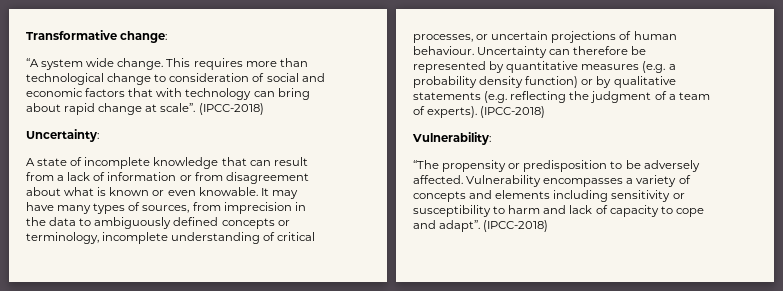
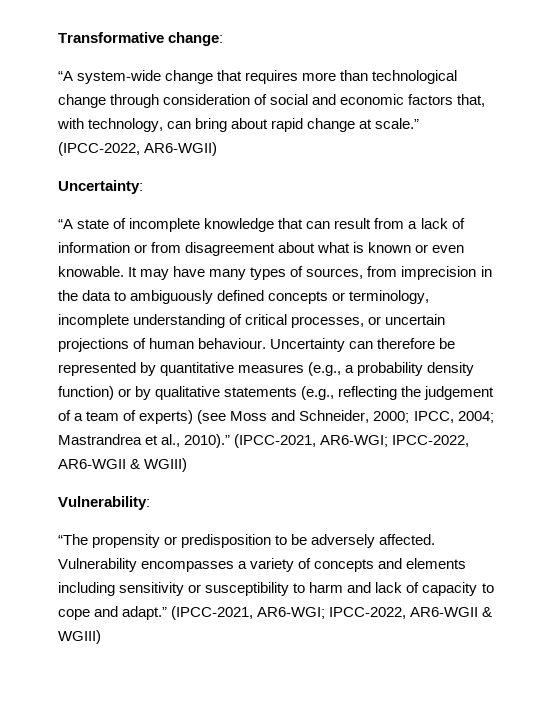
[41,58,191,70] system wide change. This -> [77,70,243,84] system-wide change that
[154,74,167,82] to -> [110,94,160,108] through
[128,88,252,100] that with technology -> [457,94,486,107] [57,118,164,132] that, with technology,
[160,103,264,115] scale”. (IPCC-2018) -> [375,118,420,129] [58,142,218,156] scale.” (IPCC-2022, AR6-WGII)
[26,158,35,166] A -> [58,219,73,229] “A
[642,61,666,73] (e.g. -> [308,362,342,376] (e.g.,
[484,91,508,103] (e.g. -> [301,386,335,400] (e.g.,
[590,91,652,103] judgment -> [424,386,495,400] judgement
[427,106,546,118] experts). (IPCC-2018) -> [139,410,494,424] [58,434,470,448] [58,458,188,472] experts) (see Moss and Schneider, 2000; IPCC, 2004; Mastrandrea et al., 2010).” (IPCC-2021, AR6-WGI; IPCC-2022, AR6-WGII & WGIII)
[439,220,549,232] adapt”. (IPCC-2018) -> [122,606,493,620] [58,630,101,644] adapt.” (IPCC-2021, AR6-WGI; IPCC-2022, AR6-WGII & WGIII)

